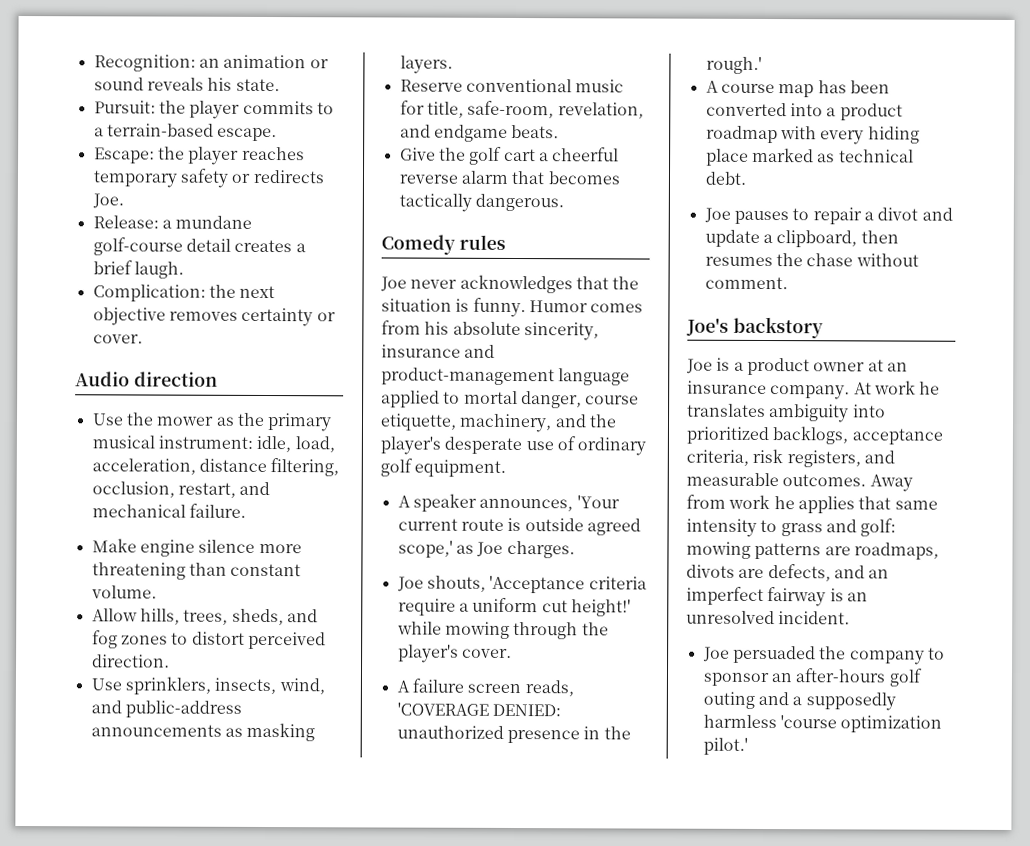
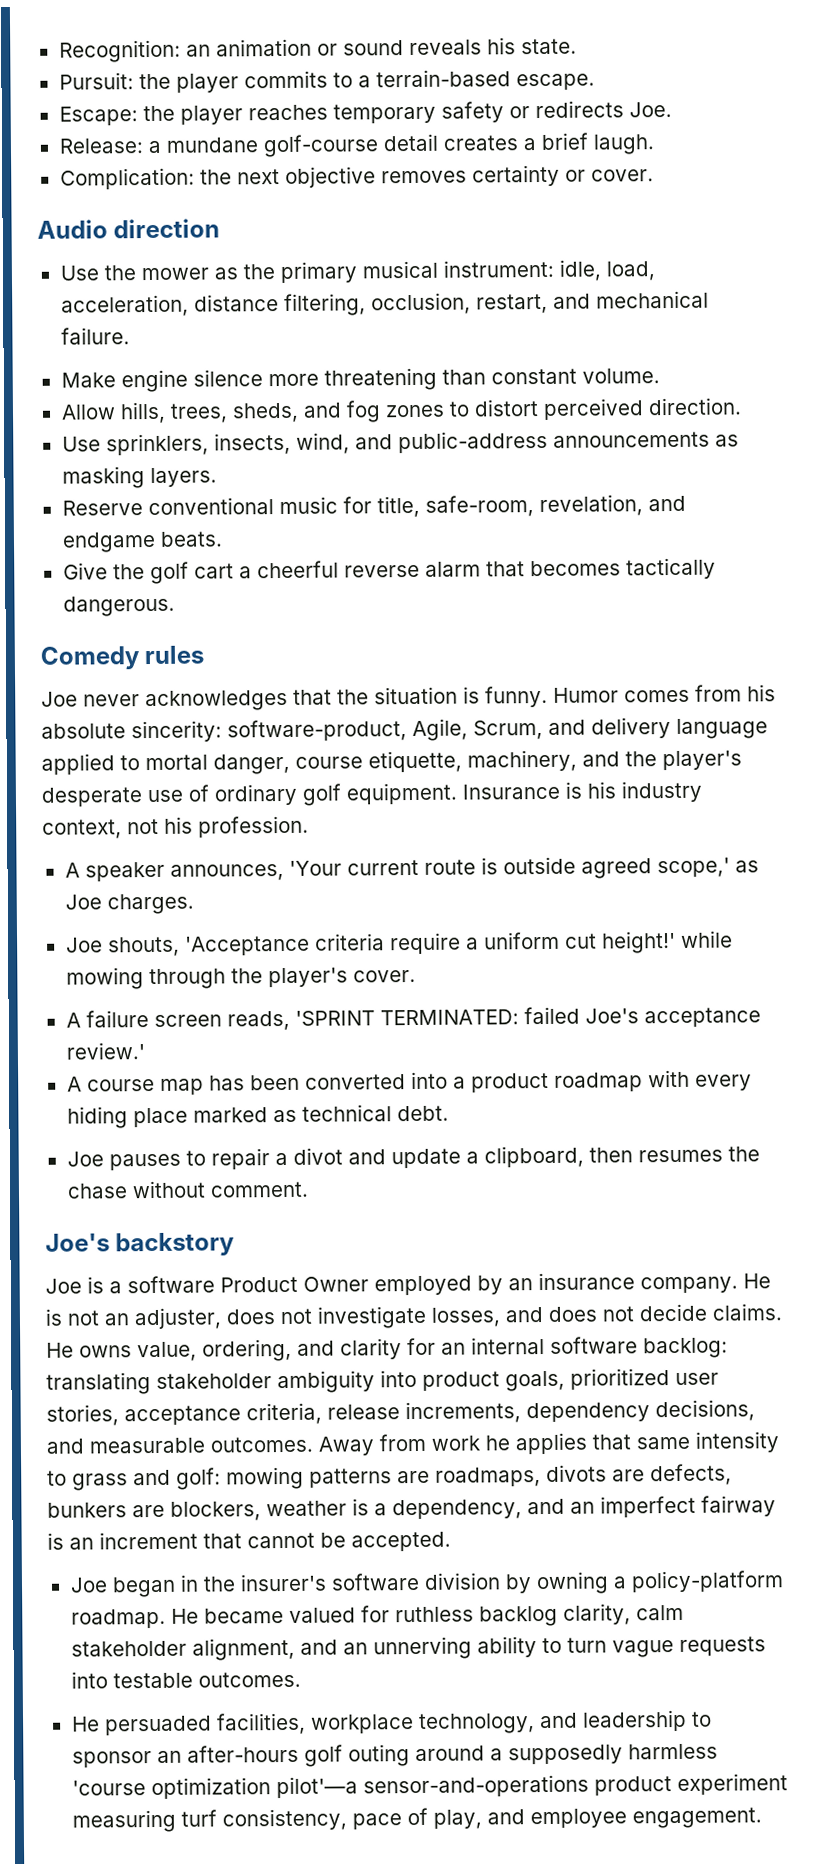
[523,322,599,341] [381,344,496,358] [381,367,555,386] sincerity, insurance and product-management -> [131,717,671,743] sincerity: software-product, Agile, Scrum, and delivery
(507, 468) none -> [462,780,703,803] [42,815,309,839] Insurance is his industry context, not his profession.
[396,702,561,717] [396,725,631,744] [705,56,762,74] 'COVERAGE DENIED: unauthorized presence in the rough.' -> [294,1006,761,1028] [65,1042,145,1060] 'SPRINT TERMINATED: failed Joe's acceptance review.'
[746,357,908,376] [687,380,941,400] [687,403,886,423] [686,426,943,445] [686,448,861,468] product owner at an insurance company. At work he translates ambiguity into prioritized backlogs, acceptance criteria, risk registers, -> [127,1272,771,1296] [45,1303,782,1330] [46,1336,728,1362] [46,1368,719,1395] [46,1399,755,1426] software Product Owner employed by an insurance company. He is not an adjuster, does not investigate losses, and does not decide claims. He owns value, ordering, and clarity for an internal software backlog: translating stakeholder ambiguity into product goals, prioritized user stories, acceptance criteria, release increments, dependency decisions,
(831, 573) none -> [47,1498,522,1521] bunkers are blockers, weather is a dependency,
[686,610,851,625] [702,645,925,665] unresolved incident. // Joe persuaded the company -> [99,1531,451,1552] [69,1570,784,1598] [70,1603,684,1629] [70,1636,766,1661] [70,1671,301,1689] [71,1709,687,1736] increment that cannot be accepted. // Joe began in the insurer's software division by owning a policy-platform roadmap. He became valued for ruthless backlog clarity, calm stakeholder alignment, and an unnerving ability to turn vague requests into testable outcomes. // He persuaded facilities, workplace technology, and leadership
[757,691,789,706] and -> [414,1745,485,1762] around
[702,737,748,755] pilot.' -> [275,1773,788,1799] [71,1807,762,1833] pilot'—a sensor-and-operations product experiment measuring turf consistency, pace of play, and employee engagement.

